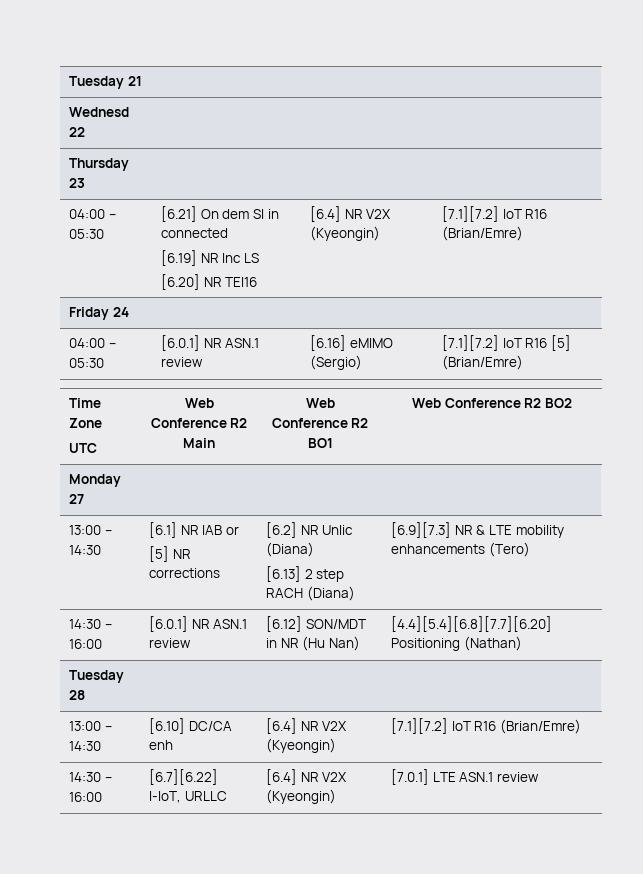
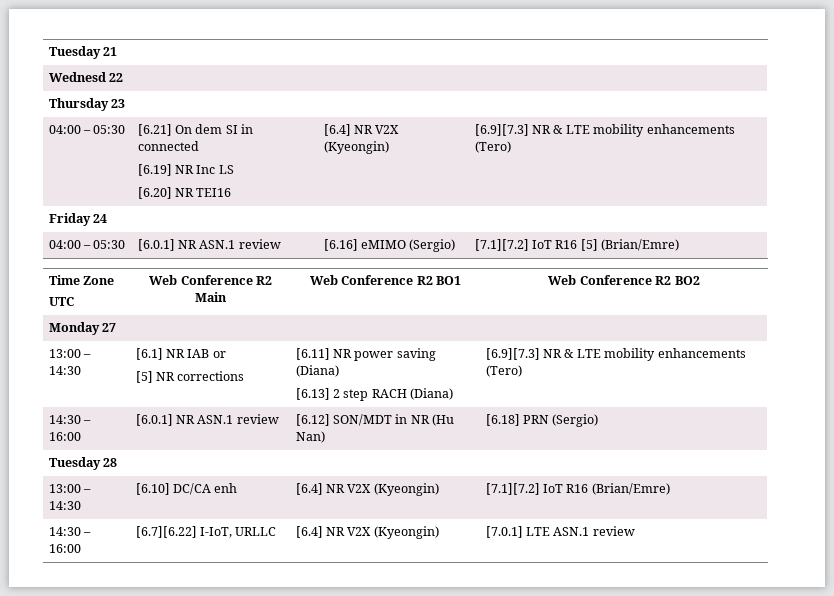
[442,206,548,222] [442,226,524,241] [7.1][7.2] IoT R16 (Brian/Emre) -> [474,124,735,137] [474,141,511,153] [6.9][7.3] NR & LTE mobility enhancements (Tero)
[266,522,354,538] [6.2] NR Unlic -> [295,348,436,361] [6.11] NR power saving
[391,616,553,632] [391,636,522,651] [4.4][5.4][6.8][7.7][6.20] Positioning (Nathan) -> [485,414,599,427] [6.18] PRN (Sergio)

